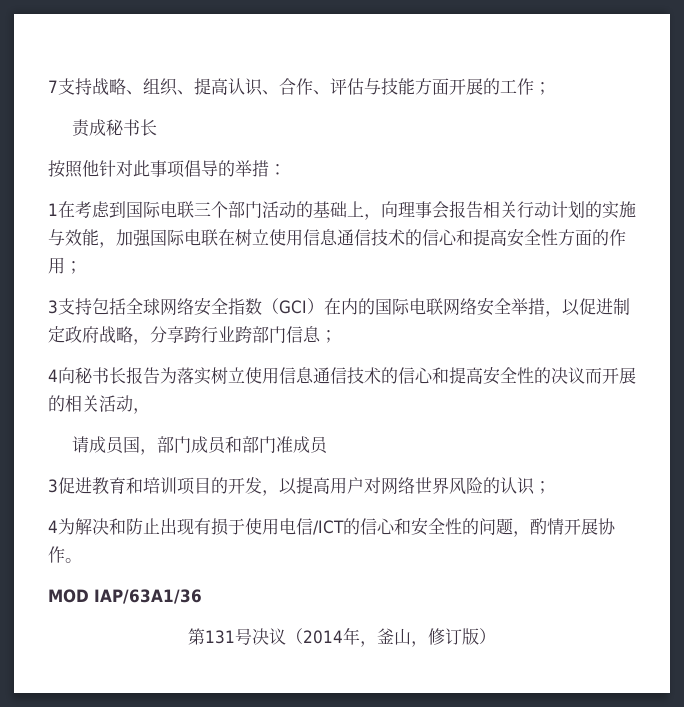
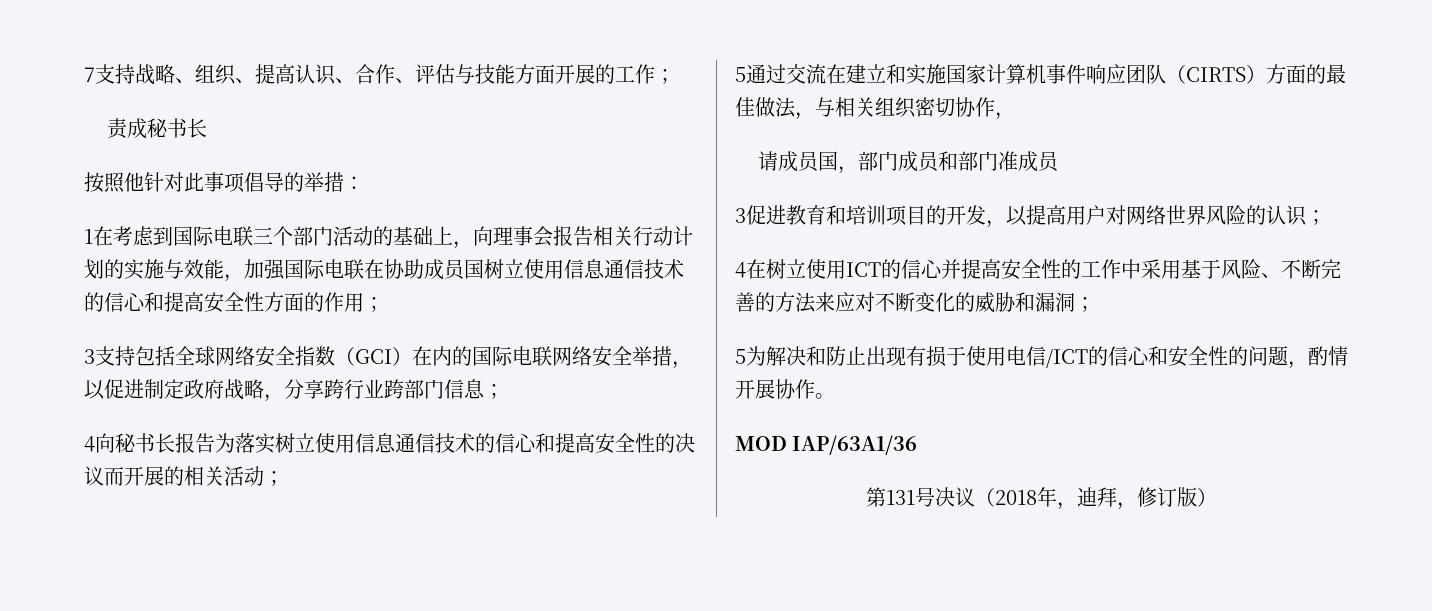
(235, 237) none -> [384,259,484,280] 协助成员国
(133, 403) none -> [264,471,284,486] [735,64,1346,85] [735,97,995,120] ； // 5通过交流在建立和实施国家计算机事件响应团队（CIRTS）方面的最佳做法，与相关组织密切协作
(58, 526) none -> [746,259,1341,280] [735,292,1095,313] [735,349,746,364] 在树立使用ICT的信心并提高安全性的工作中采用基于风险、不断完善的方法来应对不断变化的威胁和漏洞； // 5
[303,627,411,647] 2014年，釜山 -> [995,487,1117,510] 2018年，迪拜

